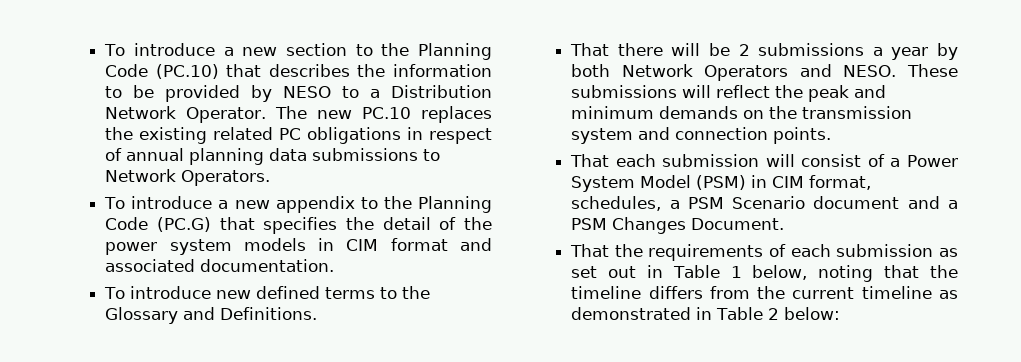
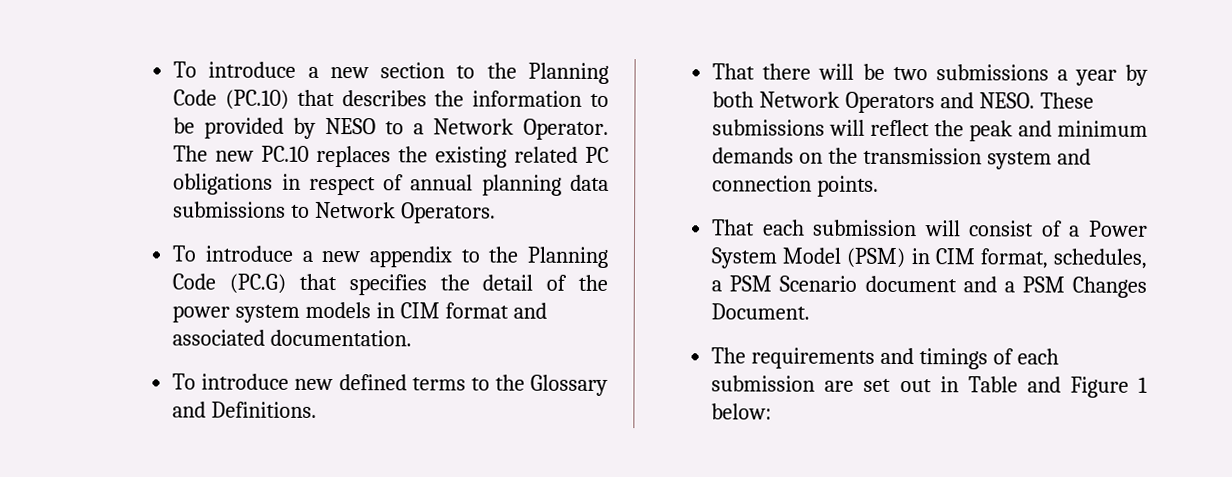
[391,85,493,98] Distribution -> (425, 129) none
[738,44,750,56] 2 -> [892,66,928,81] two
[570,244,764,261] That the requirements -> [711,347,989,370] The requirements and timings
[939,248,958,257] as -> [824,380,855,392] are
[730,265,958,282] [571,286,958,299] [571,307,780,320] 1 below, noting that the timeline differs from the current timeline as demonstrated in Table 2 -> [1026,376,1149,398] and Figure 1

